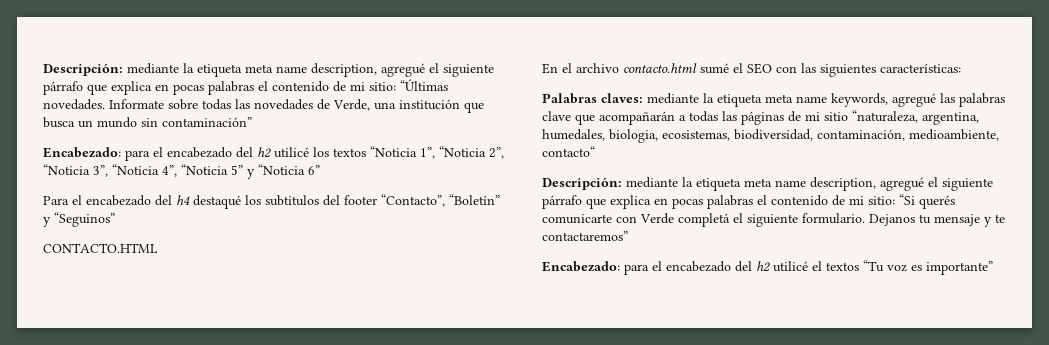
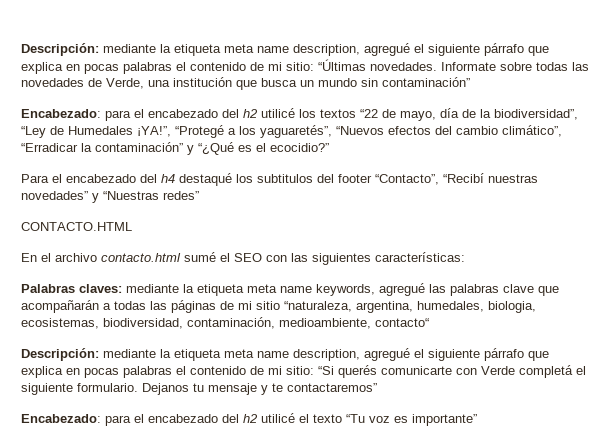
[370,146,504,159] [43,164,320,179] “Noticia 1”, “Noticia 2”, “Noticia 3”, “Noticia 4”, “Noticia 5” y “Noticia 6” -> [360,108,578,121] [21,125,562,138] [21,142,329,155] “22 de mayo, día de la biodiversidad”, “Ley de Humedales ¡YA!”, “Protegé a los yaguaretés”, “Nuevos efectos del cambio climático”, “Erradicar la contaminación” y “¿Qué es el ecocidio?”
[449,194,500,205] [43,212,115,227] “Boletín” y “Seguinos” -> [443,173,538,183] [21,191,199,203] “Recibí nuestras novedades” y “Nuestras redes”
[826,262,859,271] textos -> [313,414,342,423] texto

